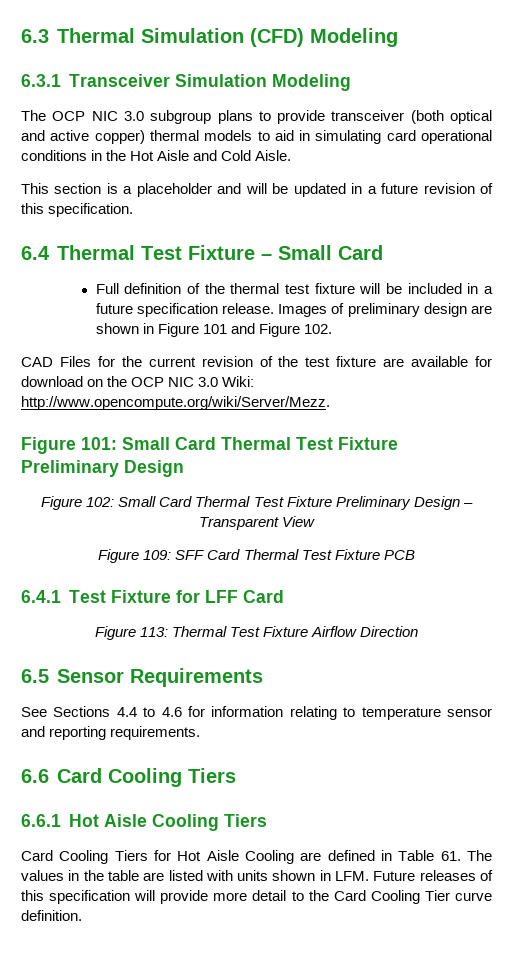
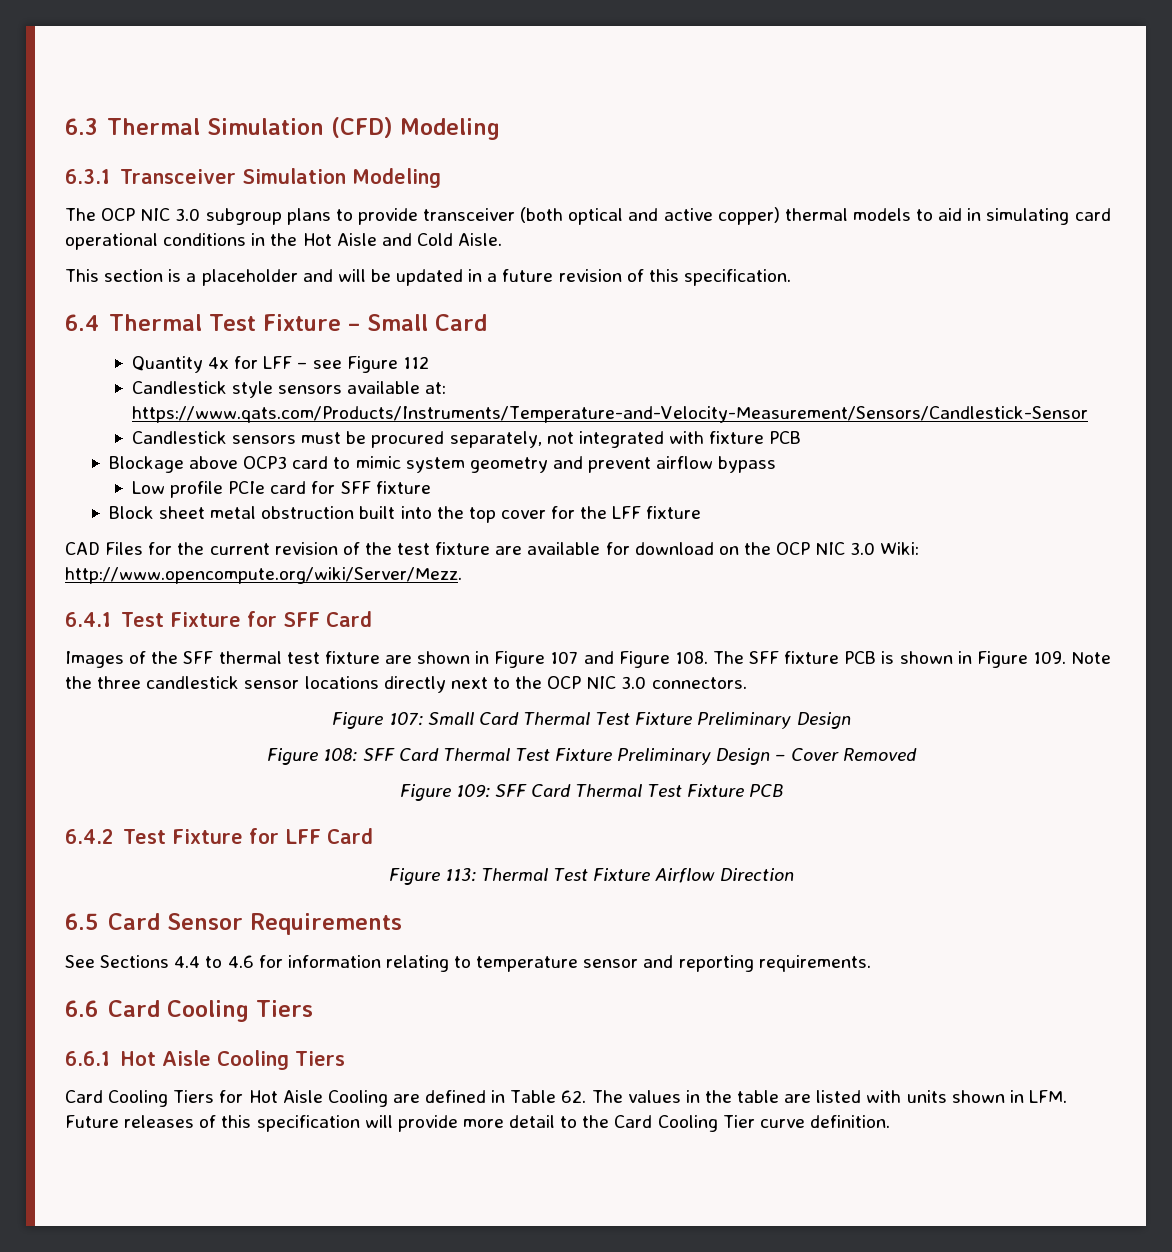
[95,283,493,294] [95,303,493,317] [95,323,332,337] Full definition of the thermal test fixture will be included in a future specification release. Images of preliminary design are shown in Figure 101 and Figure 102. -> [131,356,429,373] [131,381,447,398] [131,406,1088,423] [131,431,802,448] [108,456,777,473] [131,481,431,498] [108,506,702,523] Quantity 4x for LFF – see Figure 112 // Candlestick style sensors available at: https://www.qats.com/Products/Instruments/Temperature-and-Velocity-Measurement/Sensors/Candlestick-Sensor // Candlestick sensors must be procured separately, not integrated with fixture PCB // Blockage above OCP3 card to mimic system geometry and prevent airflow bypass // Low profile PCIe card for SFF fixture // Block sheet metal obstruction built into the top cover for the LFF fixture
[21,437,117,454] Figure 101: -> [65,611,373,627] [65,651,1112,668] [65,676,747,693] [332,712,423,729] 6.4.1 Test Fixture for SFF Card // Images of the SFF thermal test fixture are shown in Figure 107 and Figure 108. The SFF fixture PCB is shown in Figure 109. Note the three candlestick sensor locations directly next to the OCP NIC 3.0 connectors. // Figure 107:
[86,496,157,507] 102: Small -> [323,748,395,762] 108: SFF
[198,516,316,530] Transparent View -> [790,748,917,761] Cover Removed
[21,590,61,603] 6.4.1 -> [65,829,113,844] 6.4.2
(49, 676) none -> [107,913,160,930] Card
[440,851,461,861] 61. -> [561,1090,587,1103] 62.

